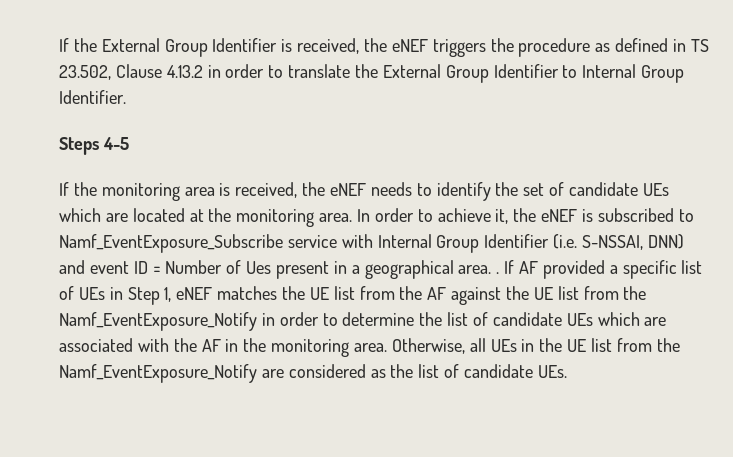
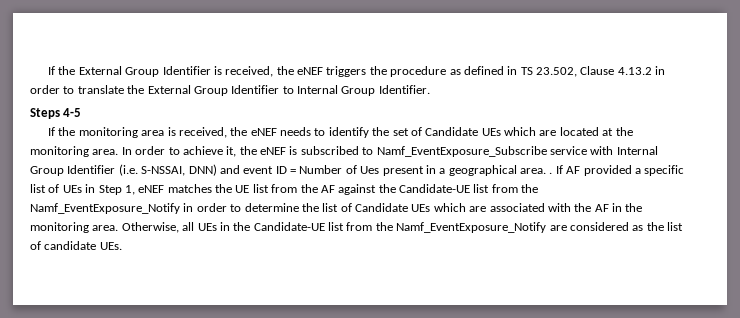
[569,182,639,196] candidate -> [425,127,479,136] Candidate
[533,287,553,300] UE -> [399,184,470,193] Candidate-UE
[492,312,562,326] candidate -> [355,203,408,212] Candidate
[567,339,587,352] UE -> [253,222,325,231] Candidate-UE

